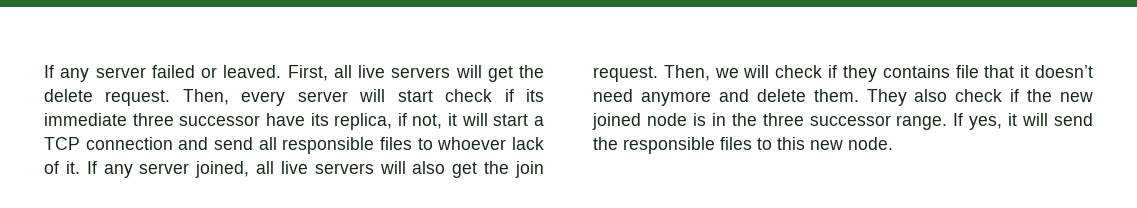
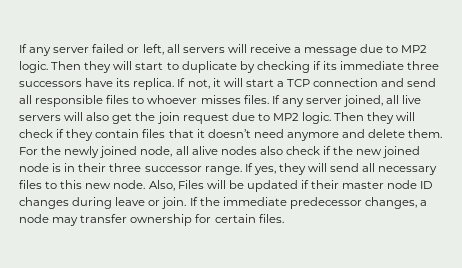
[223,65,544,82] [44,89,493,106] leaved. First, all live servers will get the delete request. Then, every server will start check -> [142,44,428,56] [19,61,310,73] left, all servers will receive a message due to MP2 logic. Then they will start to duplicate by checking
[179,115,261,126] successor -> [19,81,82,87] successors
[334,113,407,130] replica, if -> [133,78,186,90] replica. If
[512,137,544,150] [44,161,80,174] lack of it. -> [200,95,269,104] misses files.
[593,65,739,82] request. Then, we -> [182,112,395,124] request due to MP2 logic. Then they
[882,65,979,78] contains file -> [95,129,166,138] contain files
[866,89,907,106] They -> [19,146,257,158] For the newly joined node, all alive nodes
[731,113,757,126] the -> [78,163,107,172] their
[1008,113,1018,126] it -> [278,163,306,175] they
[593,137,715,154] the responsible -> [362,163,438,175] all necessary
(893, 143) none -> [148,180,434,192] [19,197,428,209] [19,214,284,226] Also, Files will be updated if their master node ID changes during leave or join. If the immediate predecessor changes, a node may transfer ownership for certain files.

